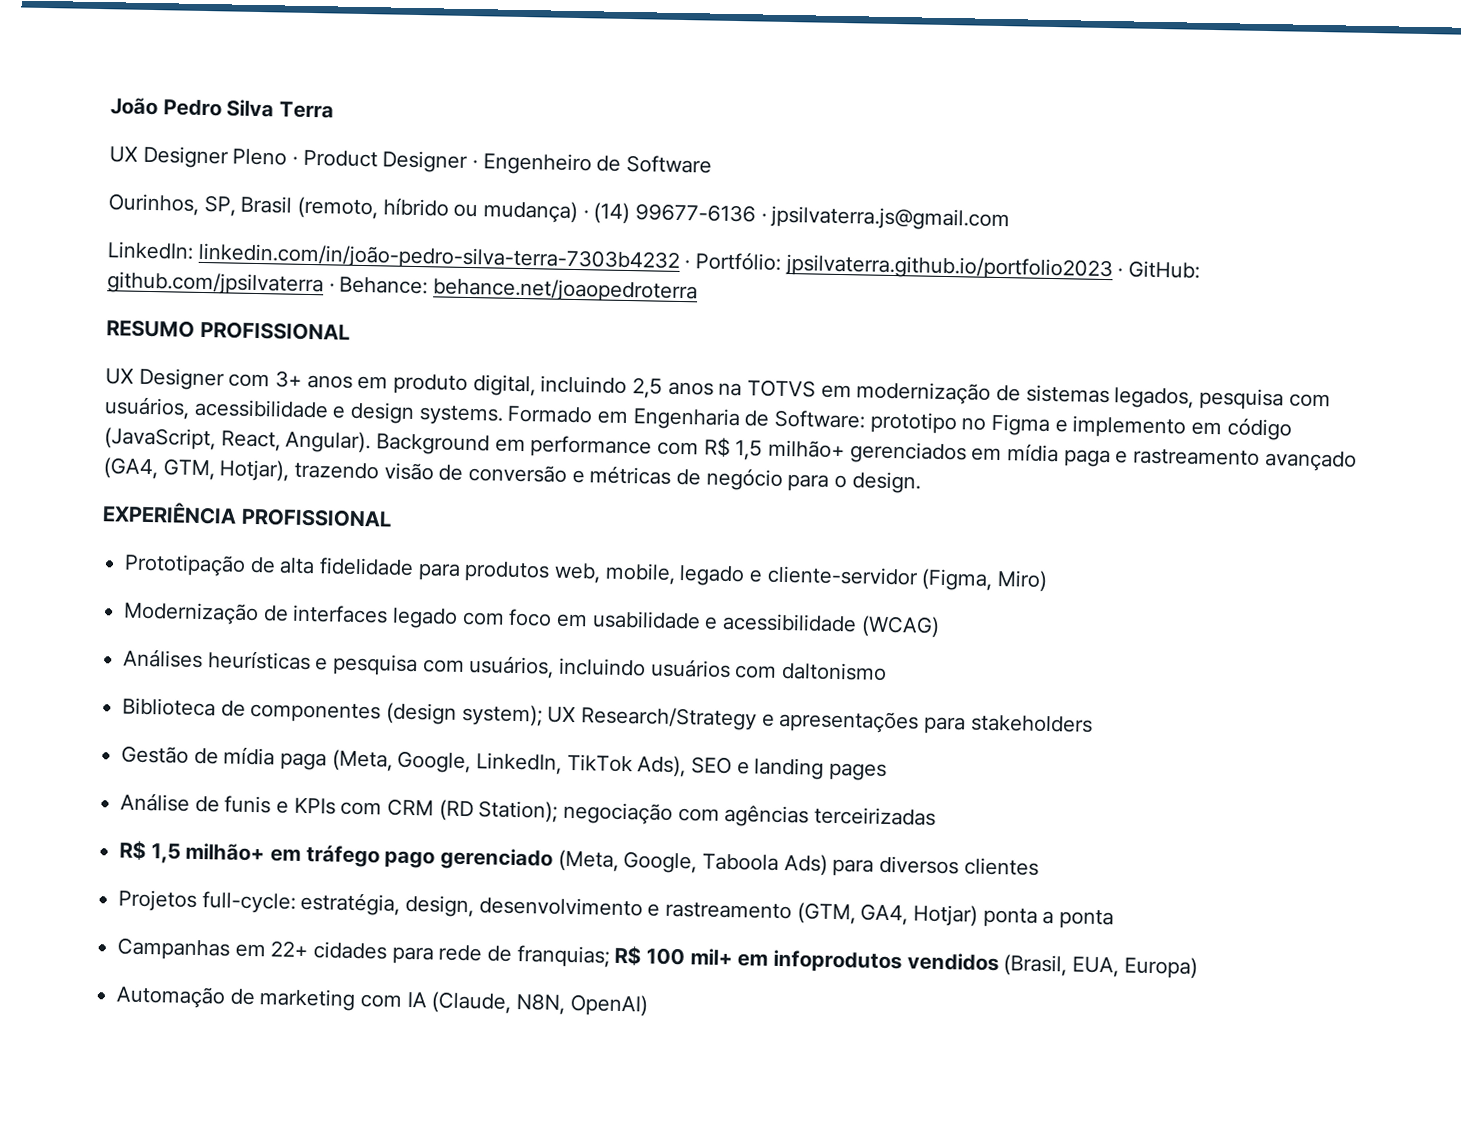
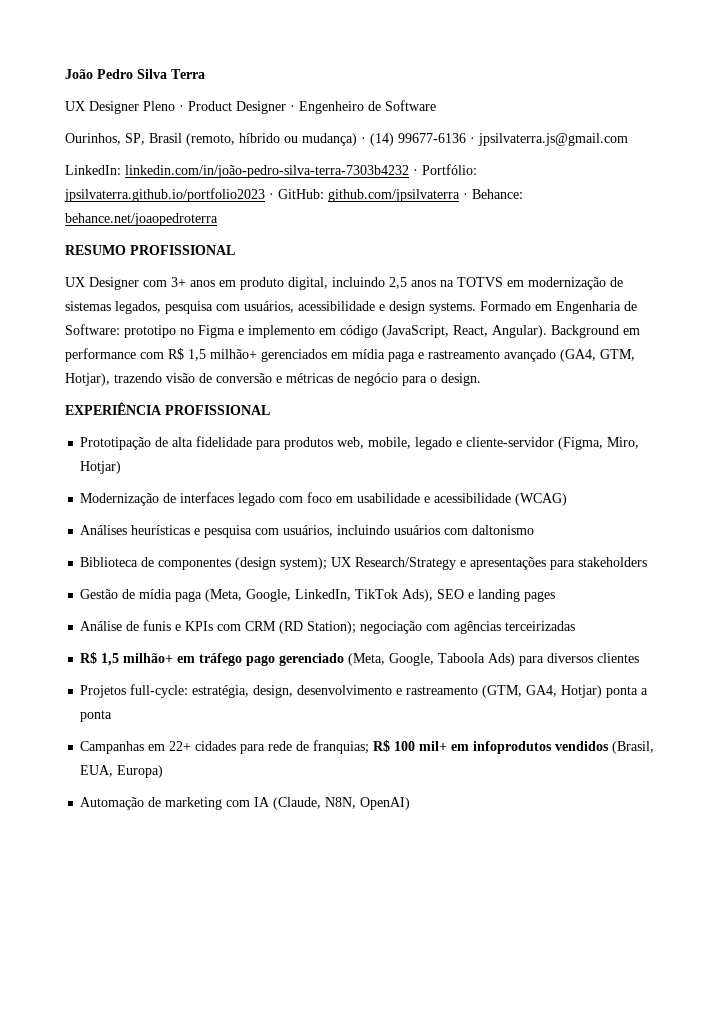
[997,570,1049,592] Miro) -> [607,437,640,449] [80,461,122,474] Miro, Hotjar)

